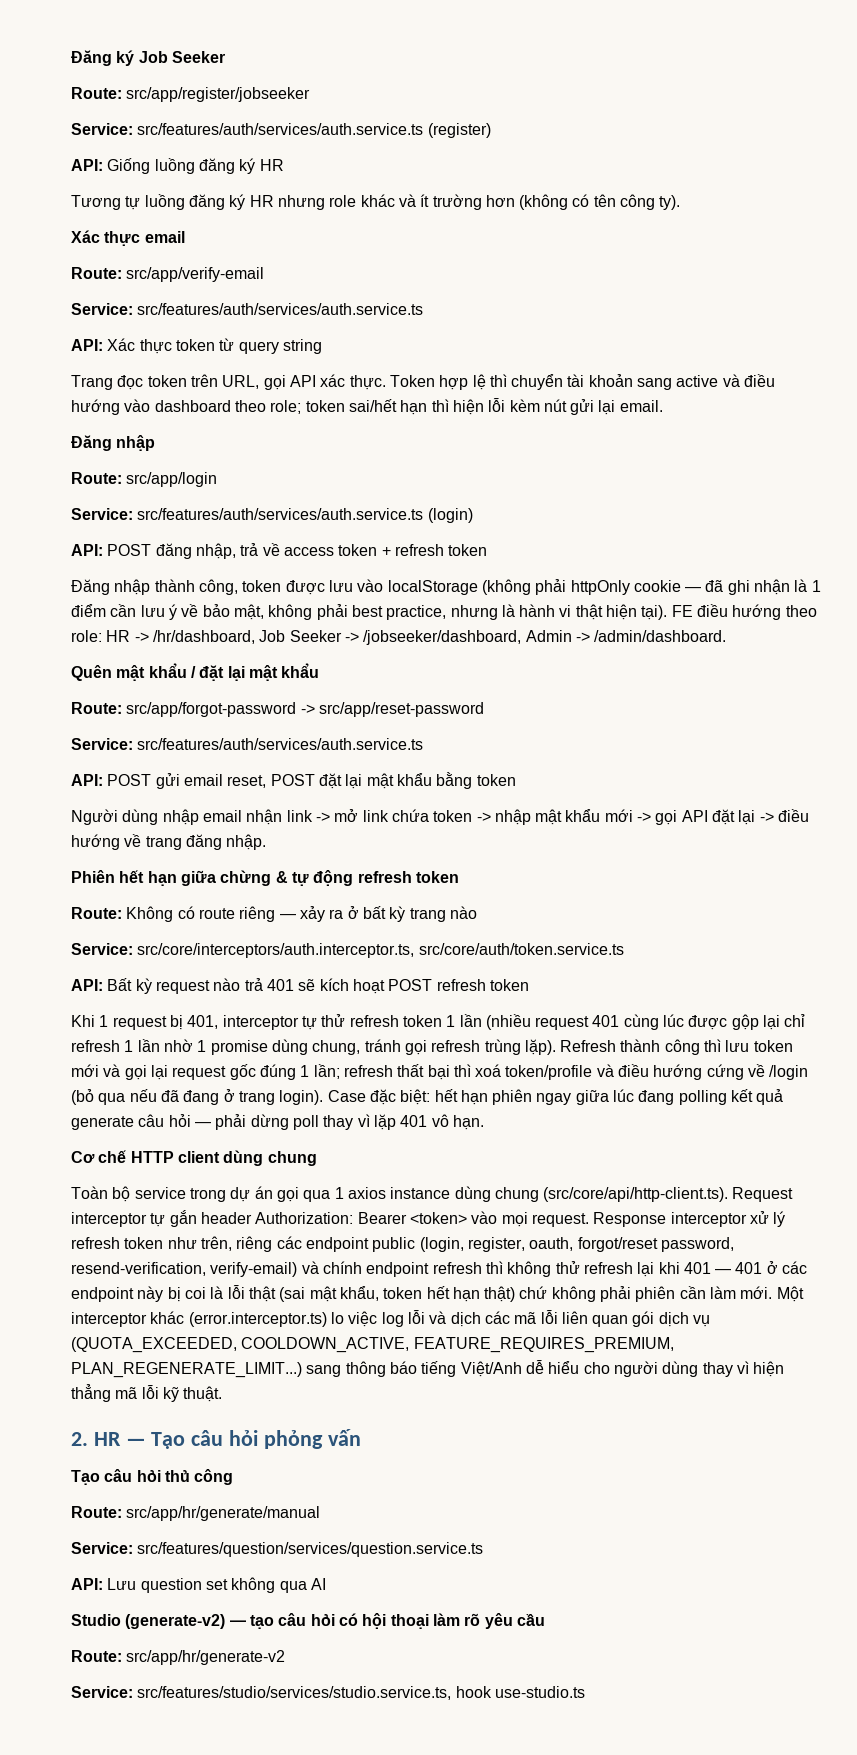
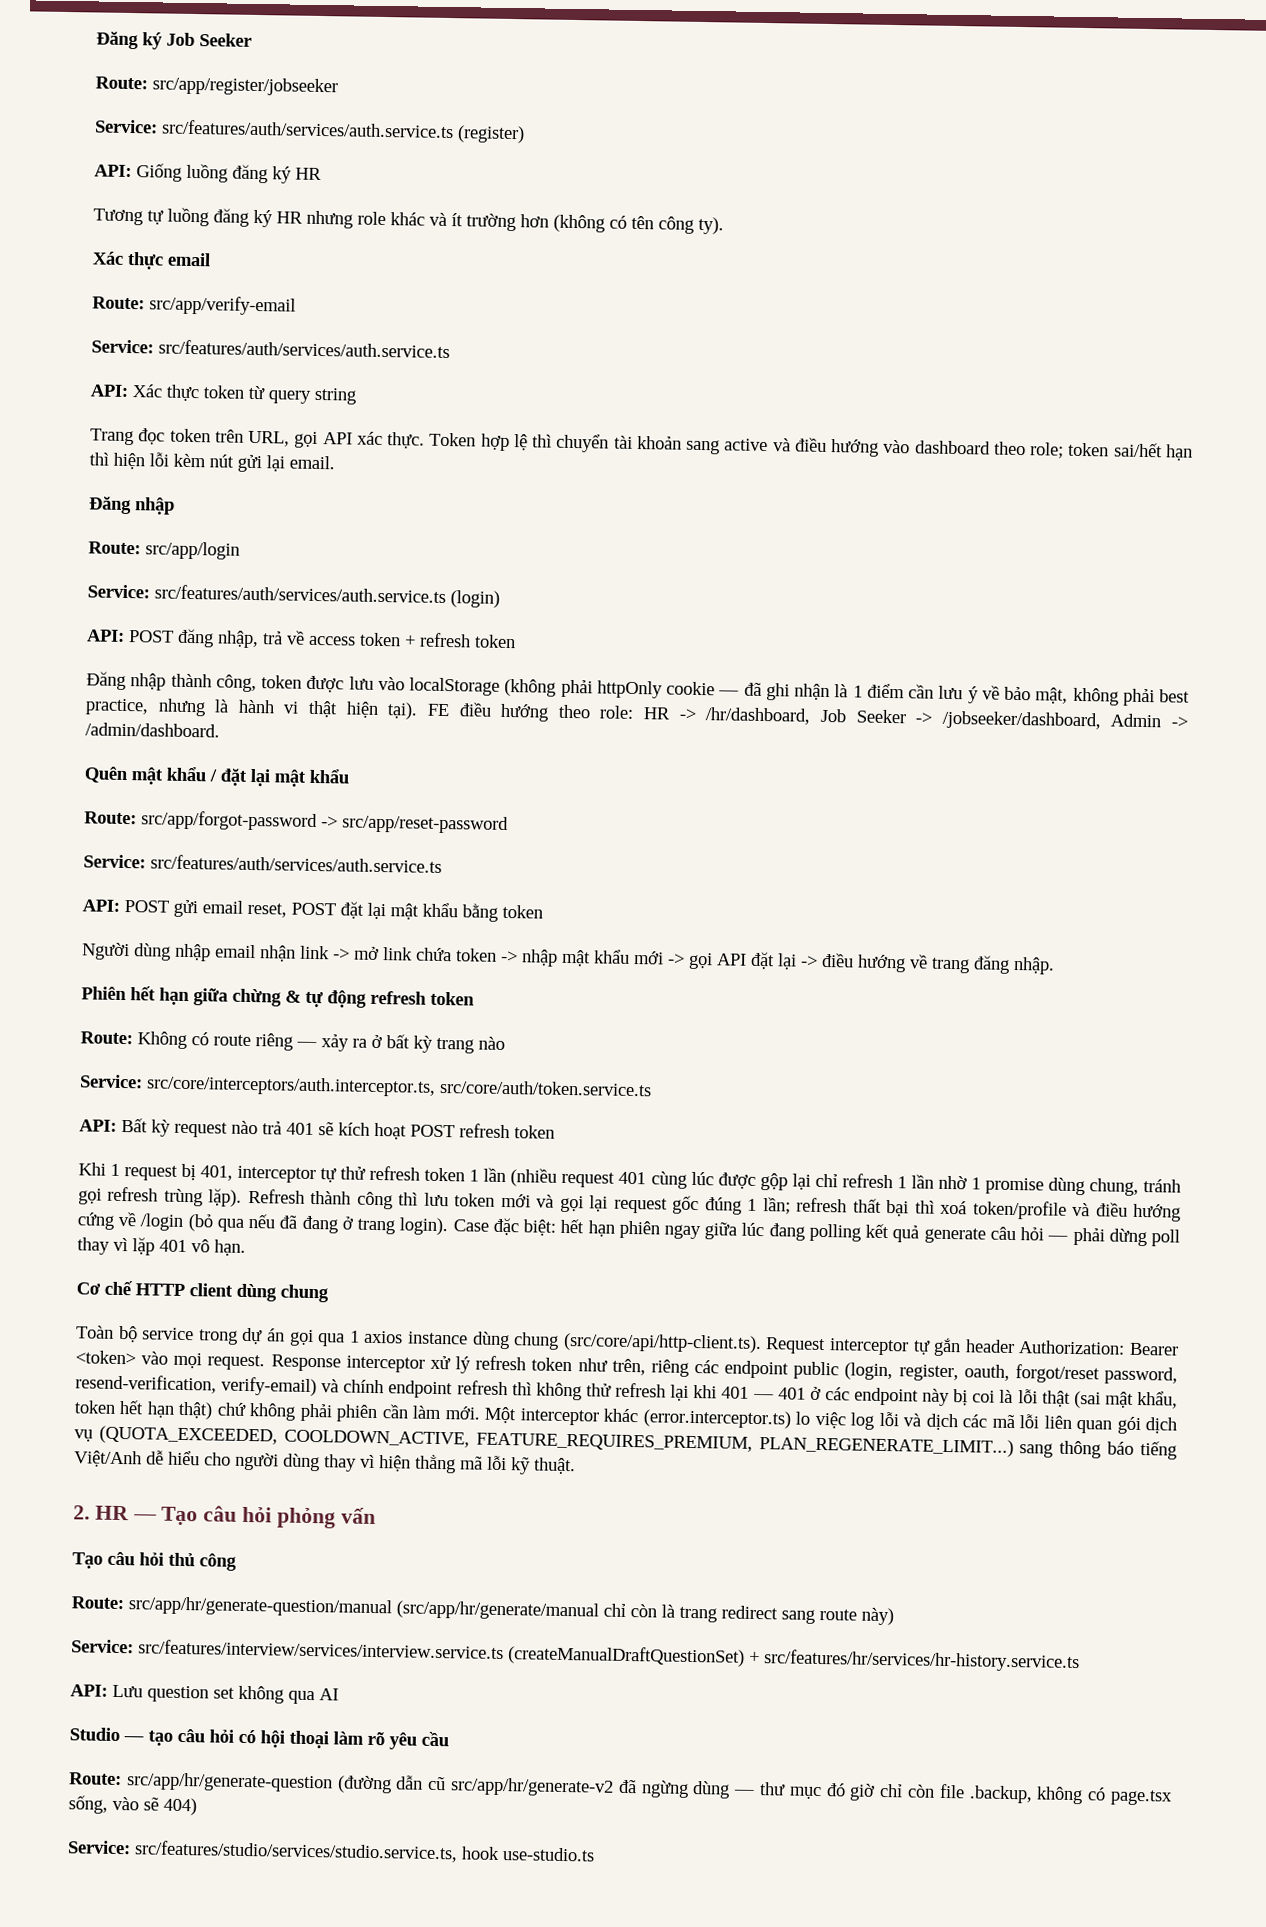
[126,1506,321,1521] [71,1542,484,1557] src/app/hr/generate/manual // Service: src/features/question/services/question.service.ts -> [128,1596,894,1626] [71,1639,1080,1673] src/app/hr/generate-question/manual (src/app/hr/generate/manual chỉ còn là trang redirect sang route này) // Service: src/features/interview/services/interview.service.ts (createManualDraftQuestionSet) + src/features/hr/services/hr-history.service.ts
[125,1614,226,1629] (generate-v2) -> (120, 1734) none
[126,1650,286,1665] src/app/hr/generate-v2 -> [125,1772,1173,1806] [68,1795,197,1816] src/app/hr/generate-question (đường dẫn cũ src/app/hr/generate-v2 đã ngừng dùng — thư mục đó giờ chỉ còn file .backup, không có page.tsx sống, vào sẽ 404)

